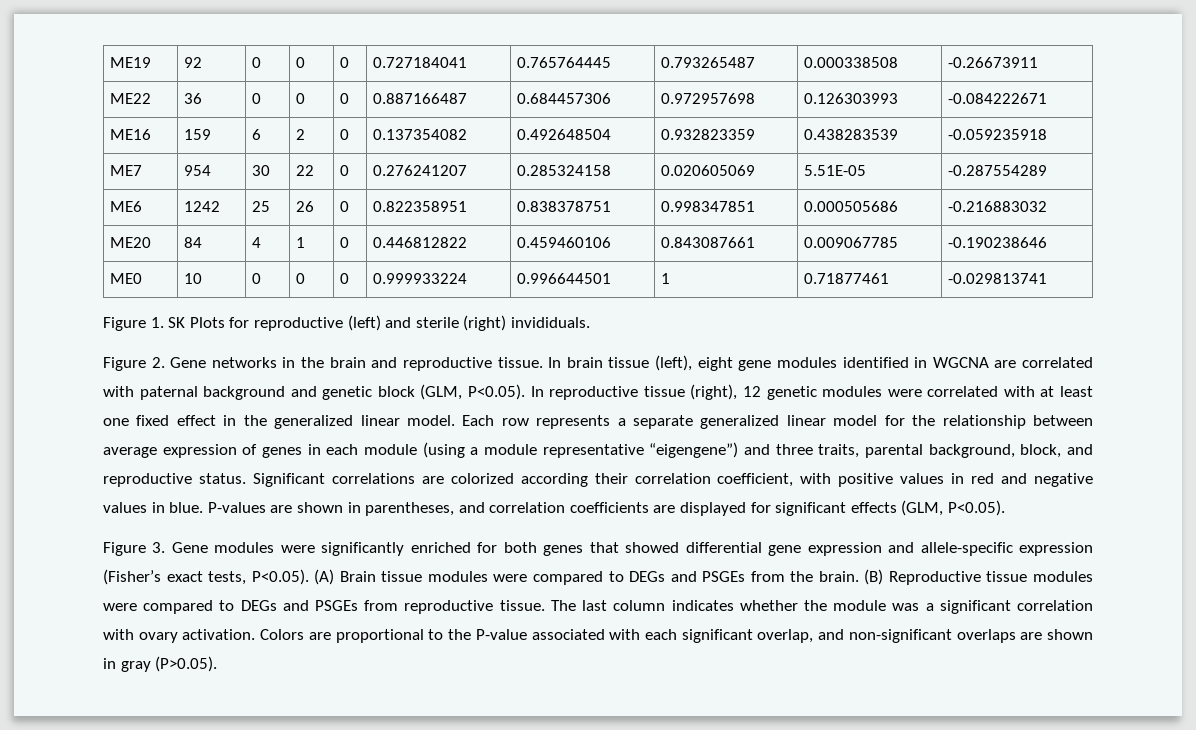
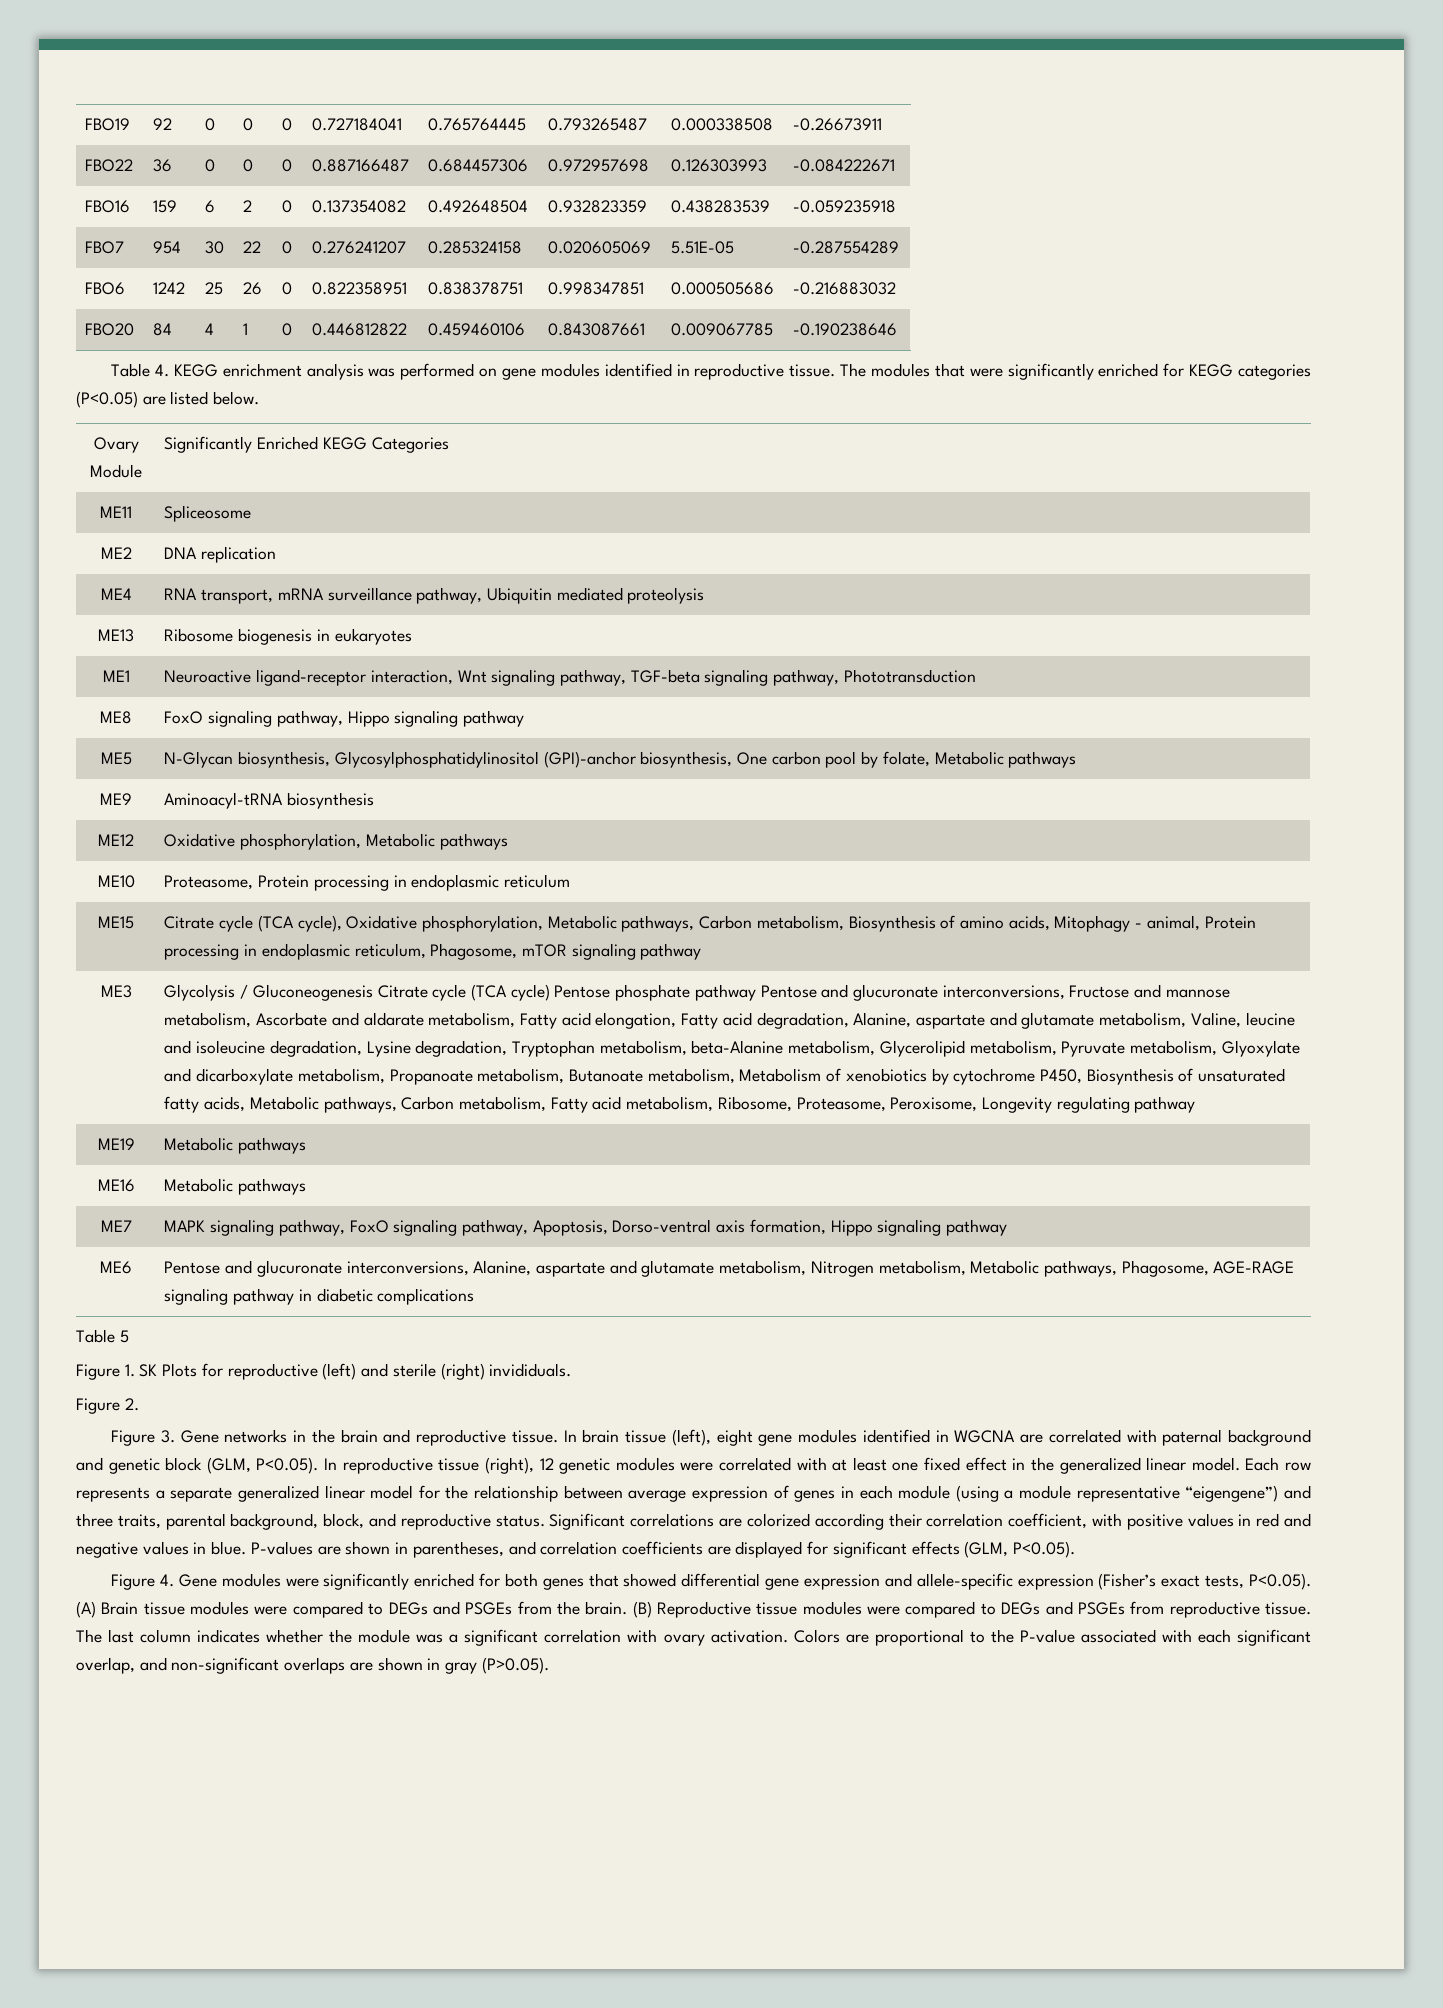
[110,57,152,68] ME19 -> [85,118,131,131] FBO19
[110,93,152,104] ME22 -> [85,159,134,172] FBO22
[110,129,152,140] ME16 -> [85,200,131,213] FBO16
[110,165,143,176] ME7 -> [85,241,125,254] FBO7
[110,201,143,212] ME6 -> [85,282,126,295] FBO6
[110,237,152,248] ME20 -> [85,323,135,336] FBO20
[110,273,143,284] [184,273,203,284] [252,273,262,284] [296,273,306,284] [340,273,350,284] [373,273,468,284] [517,273,612,284] [661,273,671,284] [804,273,890,284] [948,273,1048,284] // ME0 | 10 | 0 | 0 | 0 | 0.999933224 | 0.996644501 | 1 | 0.71877461 | -0.029813741 -> [111,363,1312,380] [76,391,260,408] [93,437,139,453] [90,464,142,478] [164,436,449,453] [100,506,132,518] [164,505,252,522] [100,547,132,559] [164,546,277,563] [100,588,132,600] [164,587,705,604] [98,629,134,642] [164,628,412,645] [102,670,130,682] [164,669,976,686] [100,711,132,724] [164,710,524,727] [100,752,132,765] [164,751,1077,768] [100,793,132,805] [164,792,375,809] [98,834,134,846] [164,833,508,850] [97,875,135,888] [164,874,570,891] [98,916,134,929] [164,915,1256,932] [164,943,702,960] [100,985,132,998] [164,984,1230,1001] [164,1012,1295,1029] [164,1040,1300,1057] [164,1068,1286,1085] [164,1096,1196,1113] [97,1138,135,1150] [164,1137,307,1154] [97,1179,135,1192] [164,1178,307,1195] [100,1220,132,1232] [164,1219,1008,1236] [100,1261,132,1274] [164,1260,1295,1277] [164,1288,475,1305] [76,1329,129,1343] // Table 4. KEGG enrichment analysis was performed on gene modules identified in reproductive tissue. The modules that were significantly enriched for KEGG categories (P<0.05) are listed below. // Ovary Module | Significantly Enriched KEGG Categories // ME11 | Spliceosome // ME2 | DNA replication // ME4 | RNA transport, mRNA surveillance pathway, Ubiquitin mediated proteolysis // ME13 | Ribosome biogenesis in eukaryotes // ME1 | Neuroactive ligand-receptor interaction, Wnt signaling pathway, TGF-beta signaling pathway, Phototransduction // ME8 | FoxO signaling pathway, Hippo signaling pathway // ME5 | N-Glycan biosynthesis, Glycosylphosphatidylinositol (GPI)-anchor biosynthesis, One carbon pool by folate, Metabolic pathways // ME9 | Aminoacyl-tRNA biosynthesis // ME12 | Oxidative phosphorylation, Metabolic pathways // ME10 | Proteasome, Protein processing in endoplasmic reticulum // ME15 | Citrate cycle (TCA cycle), Oxidative phosphorylation, Metabolic pathways, Carbon metabolism, Biosynthesis of amino acids, Mitophagy - animal, Protein processing in endoplasmic reticulum, Phagosome, mTOR signaling pathway // ME3 | Glycolysis / Gluconeogenesis Citrate cycle (TCA cycle) Pentose phosphate pathway Pentose and glucuronate interconversions, Fructose and mannose metabolism, Ascorbate and aldarate metabolism, Fatty acid elongation, Fatty acid degradation, Alanine, aspartate and glutamate metabolism, Valine, leucine and isoleucine degradation, Lysine degradation, Tryptophan metabolism, beta-Alanine metabolism, Glycerolipid metabolism, Pyruvate metabolism, Glyoxylate and dicarboxylate metabolism, Propanoate metabolism, Butanoate metabolism, Metabolism of xenobiotics by cytochrome P450, Biosynthesis of unsaturated fatty acids, Metabolic pathways, Carbon metabolism, Fatty acid metabolism, Ribosome, Proteasome, Peroxisome, Longevity regulating pathway // ME19 | Metabolic pathways // ME16 | Metabolic pathways // ME7 | MAPK signaling pathway, FoxO signaling pathway, Apoptosis, Dorso-ventral axis formation, Hippo signaling pathway // ME6 | Pentose and glucuronate interconversions, Alanine, aspartate and glutamate metabolism, Nitrogen metabolism, Metabolic pathways, Phagosome, AGE-RAGE signaling pathway in diabetic complications // Table 5
(165, 362) none -> [111,1430,175,1446] // Figure 3.
[152,542,166,553] 3. -> [159,1574,174,1587] 4.

